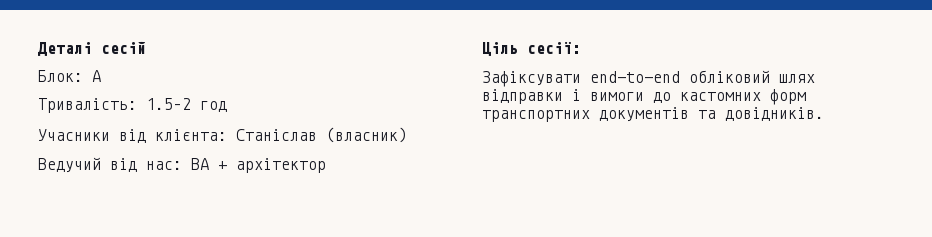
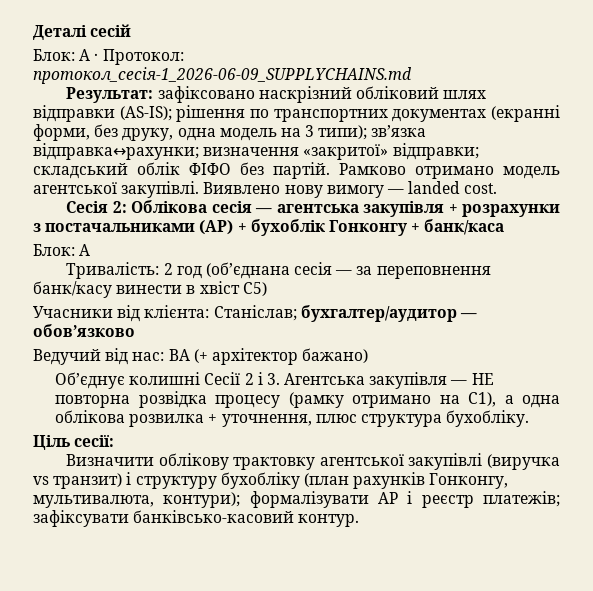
(146, 47) none -> [33,49,184,65] [33,67,412,84] [66,86,487,103] [33,105,560,122] [33,124,427,141] [33,143,479,160] [33,162,560,179] [33,181,498,198] [66,200,560,217] [33,219,505,236] // Блок: A · Протокол: протокол_сесія-1_2026-06-09_SUPPLYCHAINS.md // Результат: зафіксовано наскрізний обліковий шлях відправки (AS-IS); рішення по транспортних документах (екранні форми, без друку, одна модель на 3 типи); зв’язка відправка↔рахунки; визначення «закритої» відправки; складський облік ФІФО без партій. Рамково отримано модель агентської закупівлі. Виявлено нову вимогу — landed cost. // Сесія 2: Облікова сесія — агентська закупівля + розрахунки з постачальниками (AP) + бухоблік Гонконгу + банк/каса
[146,98,191,110] 1.5–2 -> [163,263,173,275] 2
(227, 106) none -> [205,262,491,279] [33,281,267,298] (об’єднана сесія — за переповнення банк/касу винести в хвіст С5)
[236,127,407,143] Станіслав (власник) -> [213,305,477,322] [33,324,135,337] Станіслав; бухгалтер/аудитор — обов’язково
[218,158,326,173] [482,41,581,56] [482,70,815,87] [482,89,806,105] [482,107,824,122] + архітектор // Ціль сесії: // Зафіксувати end-to-end обліковий шлях відправки і вимоги до кастомних форм транспортних документів та довідників. -> [193,348,369,365] [54,372,494,389] [54,391,560,408] [54,410,530,427] [33,434,115,450] [66,453,560,470] [33,472,509,489] [33,491,560,508] [33,510,360,527] (+ архітектор бажано) // Об’єднує колишні Сесії 2 і 3. Агентська закупівля — НЕ повторна розвідка процесу (рамку отримано на С1), а одна облікова розвилка + уточнення, плюс структура бухобліку. // Ціль сесії: // Визначити облікову трактовку агентської закупівлі (виручка vs транзит) і структуру бухобліку (план рахунків Гонконгу, мультивалюта, контури); формалізувати AP і реєстр платежів; зафіксувати банківсько-касовий контур.

